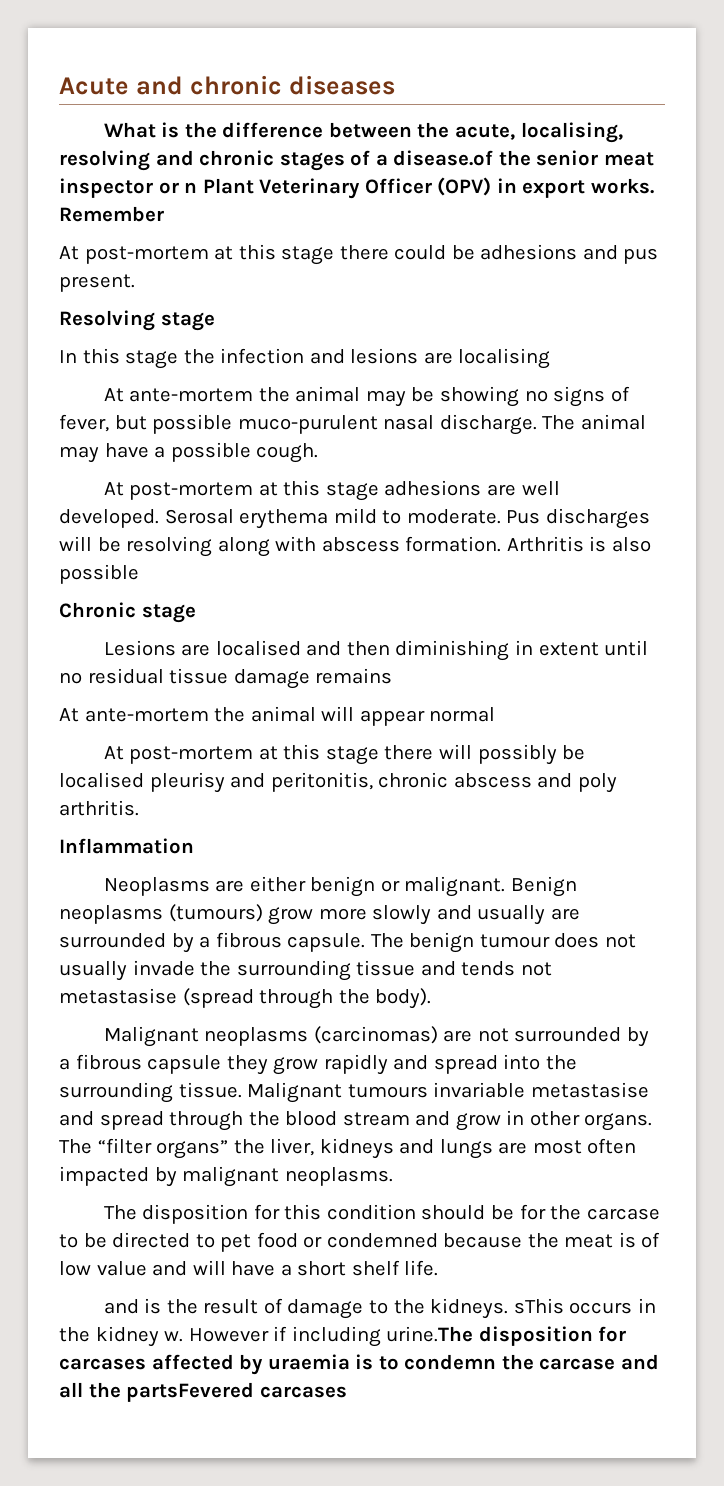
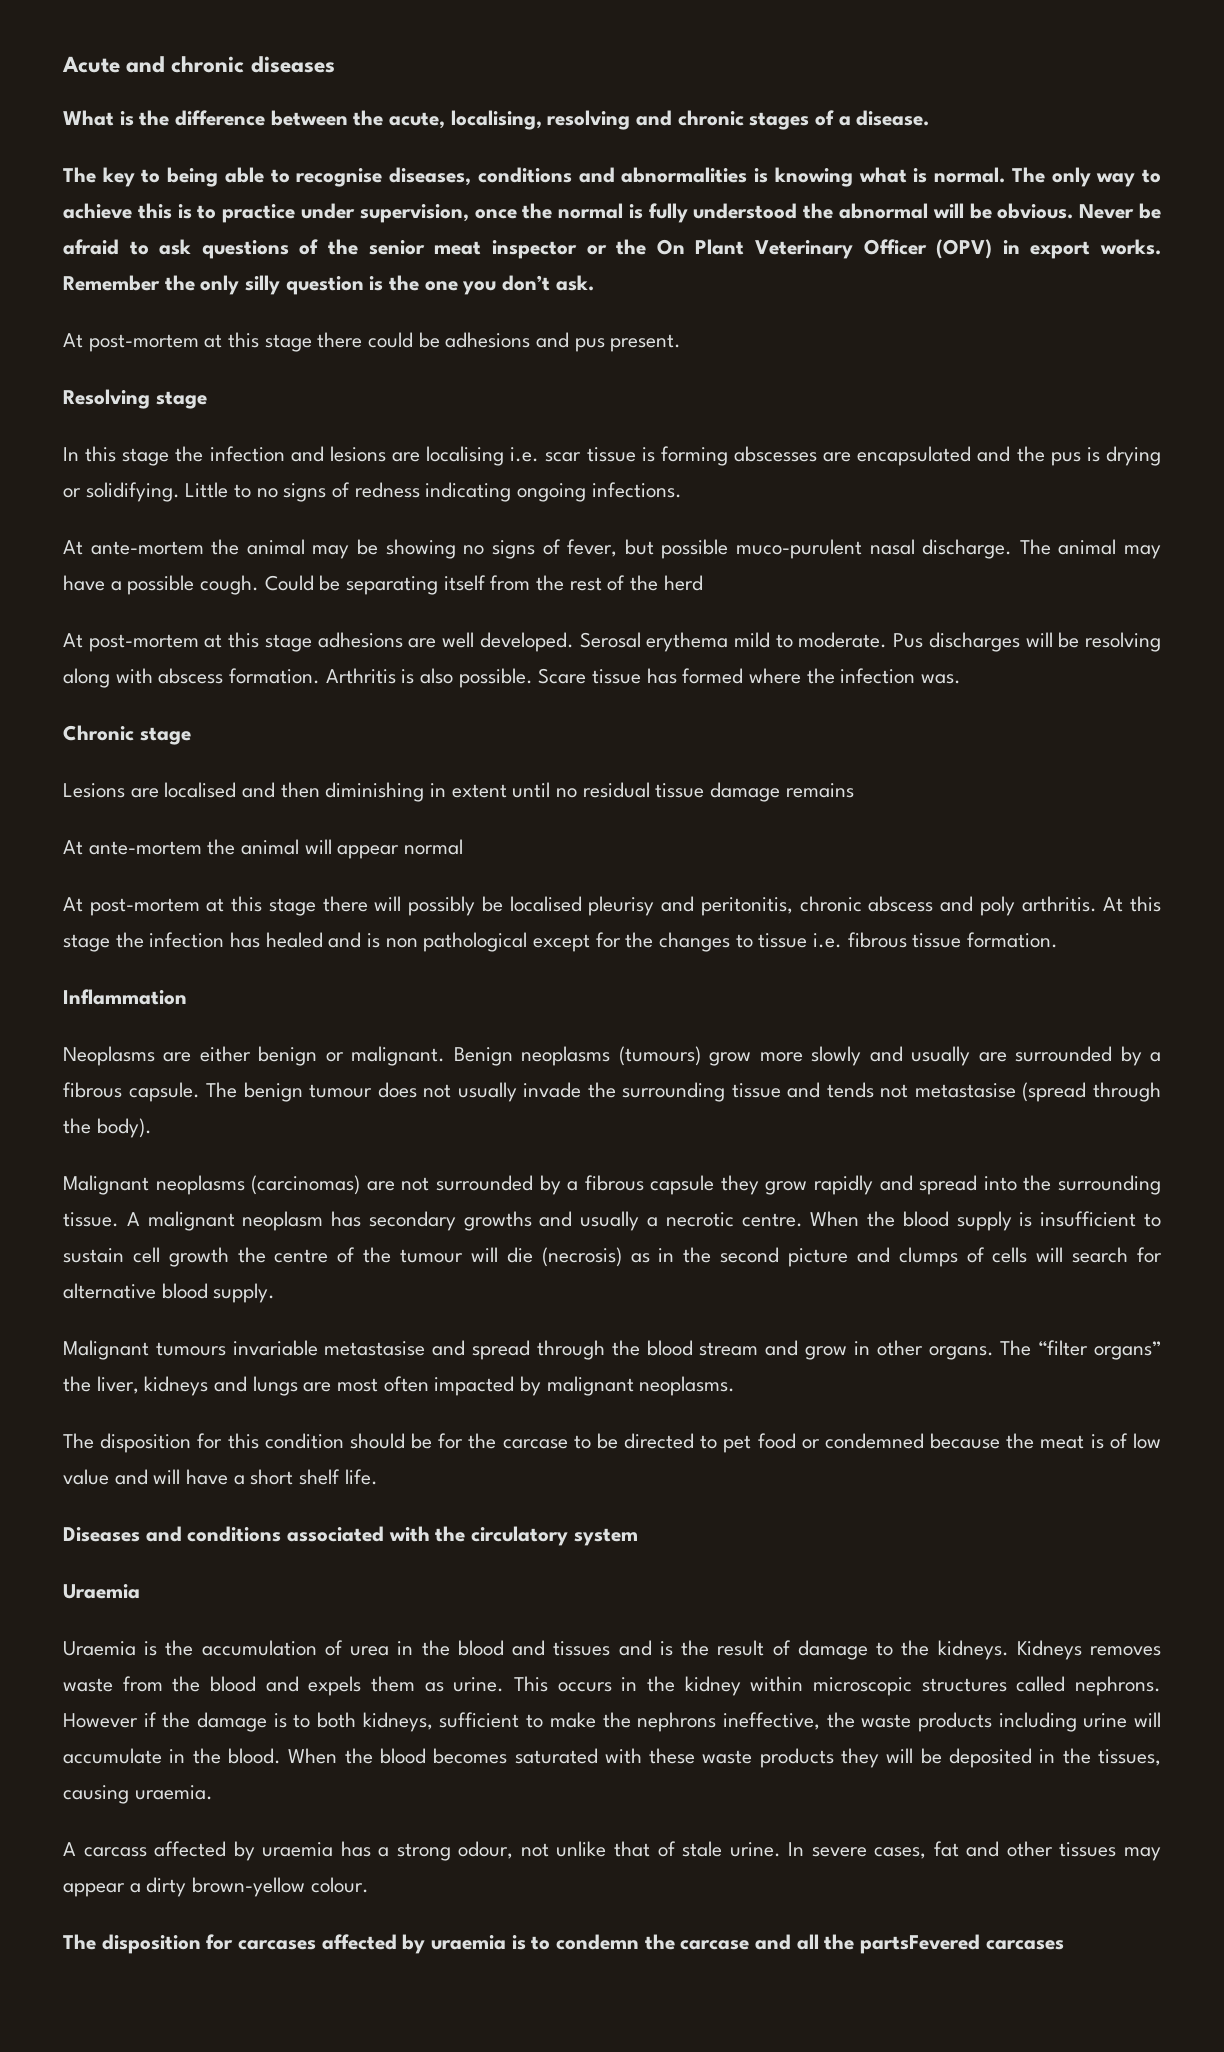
[393,150,494,166] disease.of -> [856,110,930,126] [63,167,1161,187] [63,203,1161,223] [63,239,319,259] disease. // The key to being able to recognise diseases, conditions and abnormalities is knowing what is normal. The only way to achieve this is to practice under supervision, once the normal is fully understood the abnormal will be obvious. Never be afraid to ask questions of
[184,182,198,193] n -> [616,239,685,255] the On
(164, 214) none -> [164,275,594,295] the only silly question is the one you don’t ask.
(551, 358) none -> [510,446,1161,466] [63,482,682,502] i.e. scar tissue is forming abscesses are encapsulated and the pus is drying or solidifying. Little to no signs of redness indicating ongoing infections.
(319, 453) none -> [264,575,703,595] Could be separating itself from the rest of the herd
[59,564,139,584] possible -> [458,668,962,688] possible. Scare tissue has formed where the infection was.
(139, 808) none -> [1103,896,1161,912] [63,932,1059,952] At this stage the infection has healed and is non pathological except for the changes to tissue i.e. fibrous tissue formation.
(242, 1090) none -> [126,1211,1162,1231] [63,1247,1163,1267] [63,1283,276,1303] A malignant neoplasm has secondary growths and usually a necrotic centre. When the blood supply is insufficient to sustain cell growth the centre of the tumour will die (necrosis) as in the second picture and clumps of cells will search for alternative blood supply. //
(439, 1268) none -> [63,1526,638,1546] [63,1584,140,1599] [63,1640,611,1656] Diseases and conditions associated with the circulatory system // Uraemia // Uraemia is the accumulation of urea in the blood and tissues
[513,1298,656,1314] [59,1326,474,1347] sThis occurs in the kidney w. However if including urine.The -> [1016,1640,1161,1660] [63,1676,1161,1696] [63,1712,1162,1732] [63,1748,1161,1768] [63,1785,213,1804] [63,1841,1161,1861] [63,1877,369,1897] [63,1934,96,1950] Kidneys removes waste from the blood and expels them as urine. This occurs in the kidney within microscopic structures called nephrons. However if the damage is to both kidneys, sufficient to make the nephrons ineffective, the waste products including urine will accumulate in the blood. When the blood becomes saturated with these waste products they will be deposited in the tissues, causing uraemia. // A carcass affected by uraemia has a strong odour, not unlike that of stale urine. In severe cases, fat and other tissues may appear a dirty brown-yellow colour. // The

